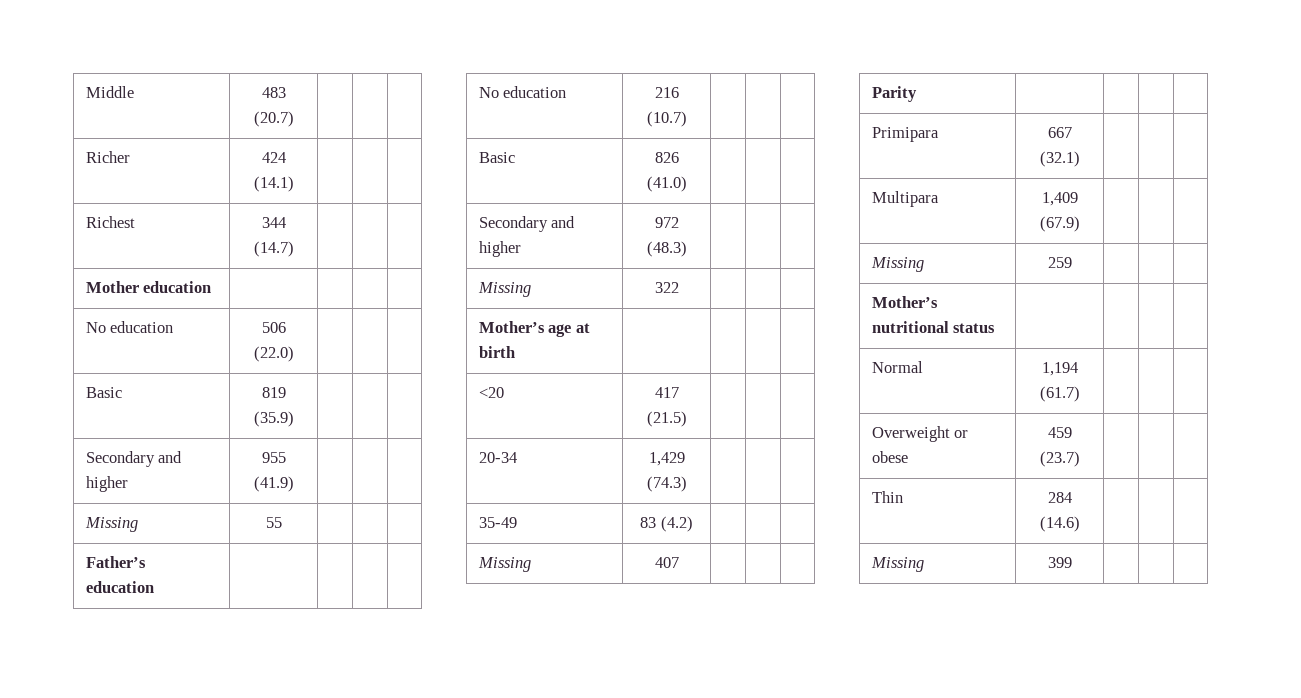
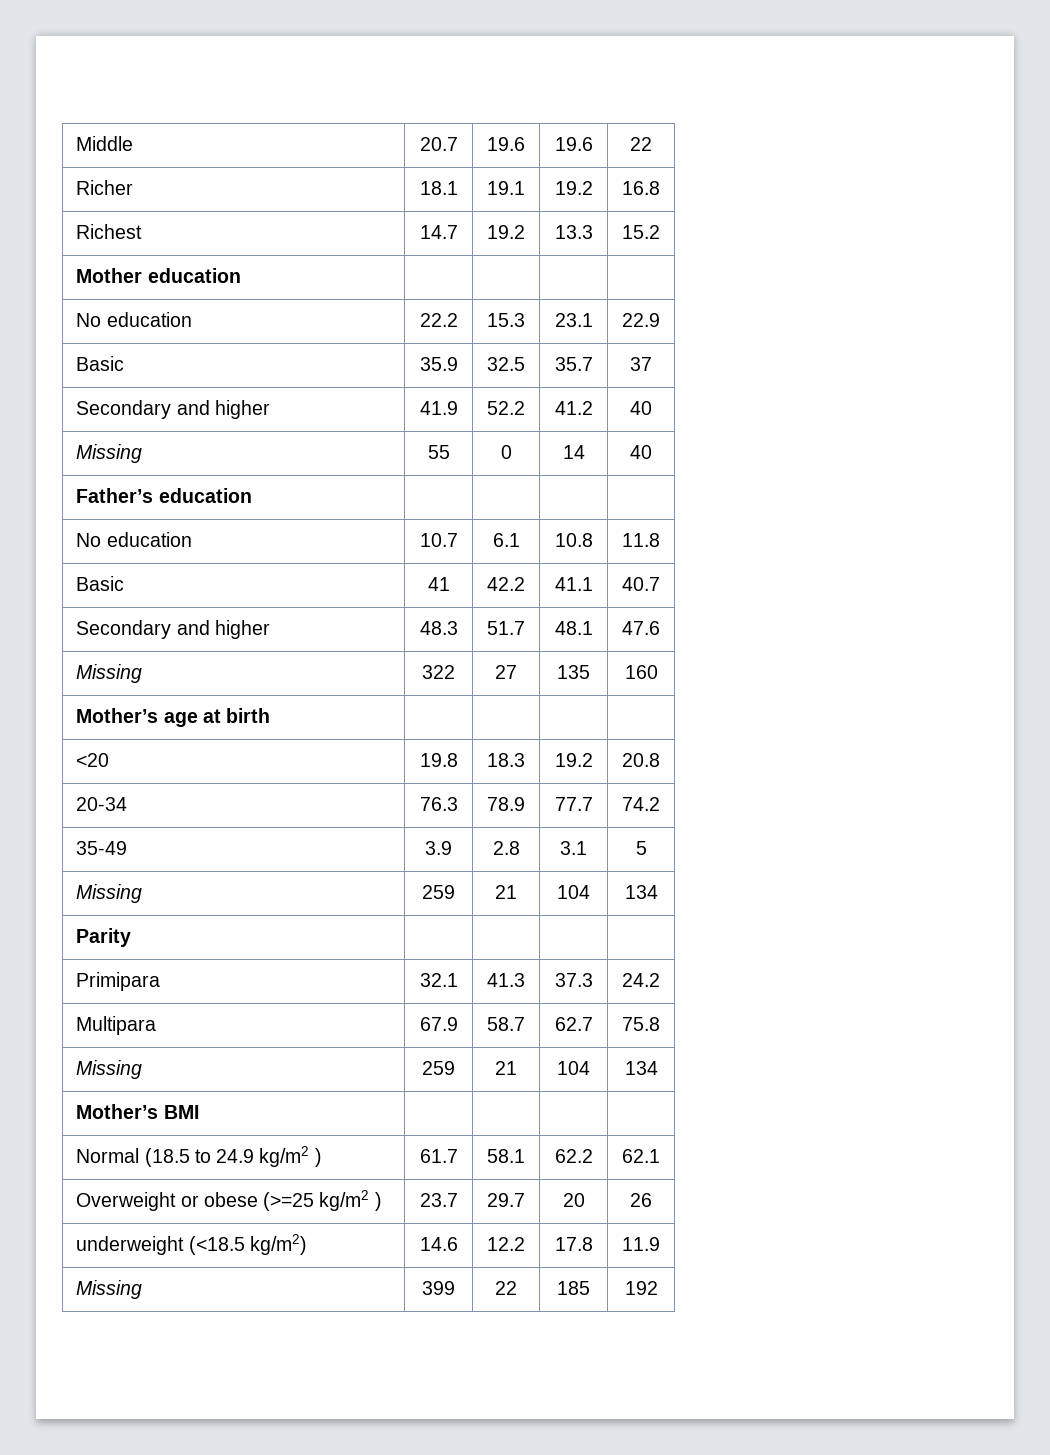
[261,87,286,98] [253,111,294,127] [85,151,130,163] [261,152,286,163] [253,176,294,192] [85,216,135,228] [261,217,286,228] [253,241,294,257] [85,281,212,293] [85,321,174,333] [261,322,286,333] [253,346,294,362] [85,387,122,398] [261,387,286,398] [253,411,294,427] [85,451,183,467] [85,476,128,492] [261,452,286,463] [253,476,294,492] 483 (20.7) | | | // Richer | 424 (14.1) | | | // Richest | 344 (14.7) | | | // Mother education | | | | // No education | 506 (22.0) | | | // Basic | 819 (35.9) | | | // Secondary and higher | 955 (41.9) | | | -> [419,137,458,151] [487,137,525,151] [554,137,593,151] [630,137,652,151] [76,180,134,195] [419,181,458,195] [487,181,525,195] [554,181,593,195] [622,181,660,195] [76,224,143,239] [419,225,458,239] [487,225,525,239] [554,225,593,239] [622,225,660,239] [76,268,241,283] [76,312,192,327] [419,313,458,327] [487,313,525,327] [554,313,593,327] [622,313,660,327] [76,356,125,371] [419,357,458,371] [487,357,525,371] [554,357,593,371] [630,357,652,371] [76,400,270,419] [419,401,458,415] [487,401,525,415] [554,401,593,415] [630,401,652,415] 20.7 | 19.6 | 19.6 | 22 // Richer | 18.1 | 19.1 | 19.2 | 16.8 // Richest | 14.7 | 19.2 | 13.3 | 15.2 // Mother education | | | | // No education | 22.2 | 15.3 | 23.1 | 22.9 // Basic | 35.9 | 32.5 | 35.7 | 37 // Secondary and higher | 41.9 | 52.2 | 41.2 | 40
(282, 522) | | -> [500,445,512,459] [562,445,585,459] [630,445,652,459] 0 | 14 | 40
[654,87,679,98] [646,111,687,127] [478,152,515,163] [654,152,679,163] [646,176,687,192] [478,216,576,232] [478,241,521,257] [654,217,679,228] [646,241,687,257] 216 (10.7) | | | // Basic | 826 (41.0) | | | // Secondary and higher | 972 (48.3) | | | -> [419,533,458,547] [492,533,520,547] [554,533,593,547] [622,533,660,547] [76,576,125,591] [427,577,450,591] [487,577,525,591] [554,577,593,591] [622,577,660,591] [76,620,270,639] [419,621,458,635] [487,621,525,635] [554,621,593,635] [622,621,660,635] 10.7 | 6.1 | 10.8 | 11.8 // Basic | 41 | 42.2 | 41.1 | 40.7 // Secondary and higher | 48.3 | 51.7 | 48.1 | 47.6
(679, 287) | | -> [495,665,517,679] [557,665,590,679] [624,665,658,679] 27 | 135 | 160
[654,387,679,398] [646,411,687,427] [478,452,517,463] [648,452,685,466] [646,476,687,492] [478,517,517,528] [640,516,693,532] [477,557,531,572] [654,557,679,568] [871,86,917,102] [871,127,939,142] [1047,127,1072,138] [1039,151,1080,167] [871,191,939,207] [1041,192,1078,206] [1039,216,1080,232] [870,257,924,272] [1047,257,1072,268] [871,296,938,308] [871,321,996,333] 417 (21.5) | | | // 20-34 | 1,429 (74.3) | | | // 35-49 | 83 (4.2) | | | // Missing | 407 | | | // Parity | | | | // Primipara | 667 (32.1) | | | // Multipara | 1,409 (67.9) | | | // Missing | 259 | | | // Mother’s nutritional status -> [419,753,458,767] [487,753,525,767] [554,753,593,767] [622,753,660,767] [76,797,128,811] [419,797,458,811] [487,797,525,811] [554,797,593,811] [622,797,660,811] [76,841,128,855] [425,841,452,855] [492,841,520,855] [560,841,587,855] [635,841,647,855] [76,884,143,903] [422,885,455,899] [495,885,517,899] [557,885,590,899] [624,885,658,899] [76,928,132,947] [76,972,161,991] [419,973,458,987] [487,973,525,987] [554,973,593,987] [622,973,660,987] [76,1016,157,1035] [419,1017,458,1031] [487,1017,525,1031] [554,1017,593,1031] [622,1017,660,1031] [76,1060,143,1079] [422,1061,455,1075] [495,1061,517,1075] [557,1061,590,1075] [624,1061,658,1075] [76,1104,199,1119] 19.8 | 18.3 | 19.2 | 20.8 // 20-34 | 76.3 | 78.9 | 77.7 | 74.2 // 35-49 | 3.9 | 2.8 | 3.1 | 5 // Missing | 259 | 21 | 104 | 134 // Parity | | | | // Primipara | 32.1 | 41.3 | 37.3 | 24.2 // Multipara | 67.9 | 58.7 | 62.7 | 75.8 // Missing | 259 | 21 | 104 | 134 // Mother’s BMI
[1041,362,1078,376] [1039,386,1080,402] [871,426,969,442] [871,451,908,463] [1047,427,1072,438] [1039,451,1080,467] [871,491,903,503] [1047,492,1072,503] [1039,516,1080,532] | 1,194 (61.7) | | | // Overweight or obese | 459 (23.7) | | | // Thin | 284 (14.6) | | | -> [144,1146,322,1167] [419,1149,458,1163] [487,1149,525,1163] [554,1149,593,1163] [622,1149,660,1163] [76,1190,382,1211] [419,1193,458,1207] [487,1193,525,1207] [562,1193,585,1207] [630,1193,652,1207] [76,1234,307,1255] [419,1237,458,1251] [487,1237,525,1251] [554,1237,593,1251] [622,1237,660,1251] (18.5 to 24.9 kg/m2 ) | 61.7 | 58.1 | 62.2 | 62.1 // Overweight or obese (>=25 kg/m2 ) | 23.7 | 29.7 | 20 | 26 // underweight (<18.5 kg/m2) | 14.6 | 12.2 | 17.8 | 11.9
(1072, 562) | | -> [495,1281,517,1295] [557,1281,590,1295] [624,1281,658,1295] 22 | 185 | 192

